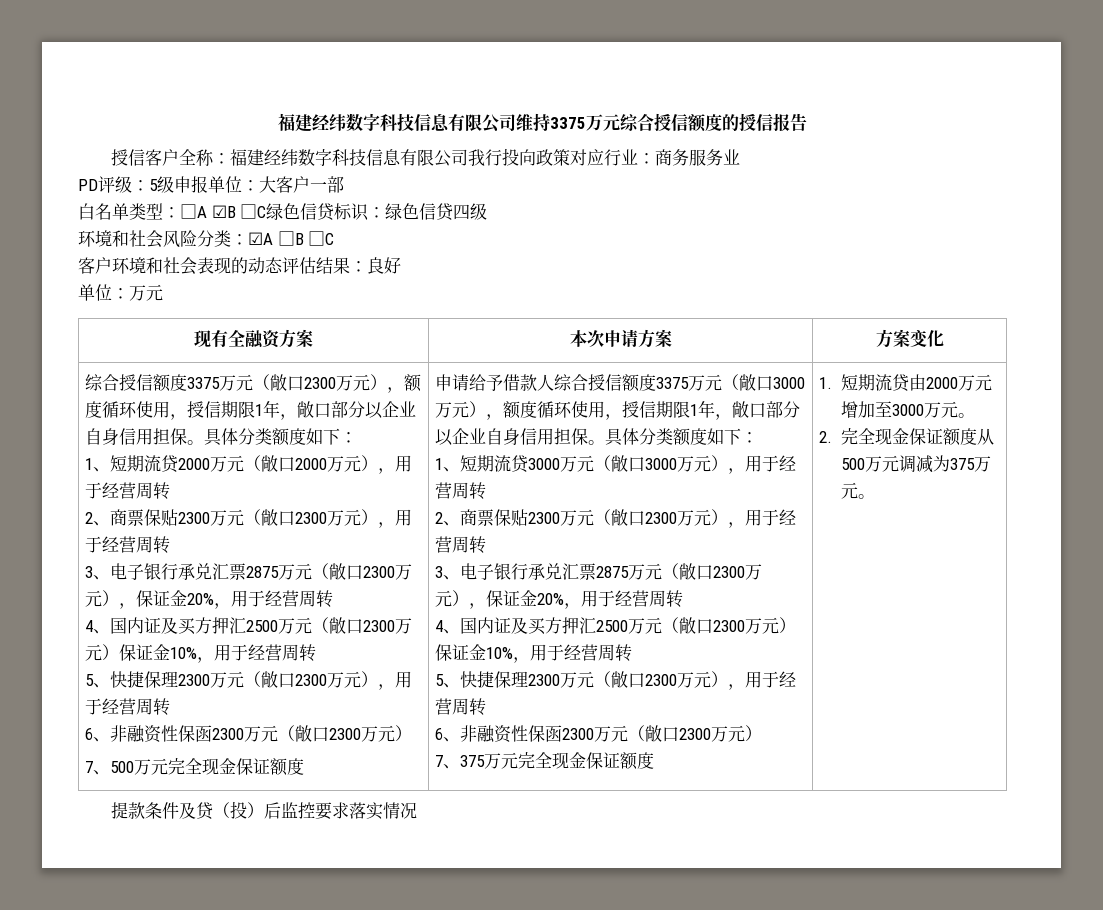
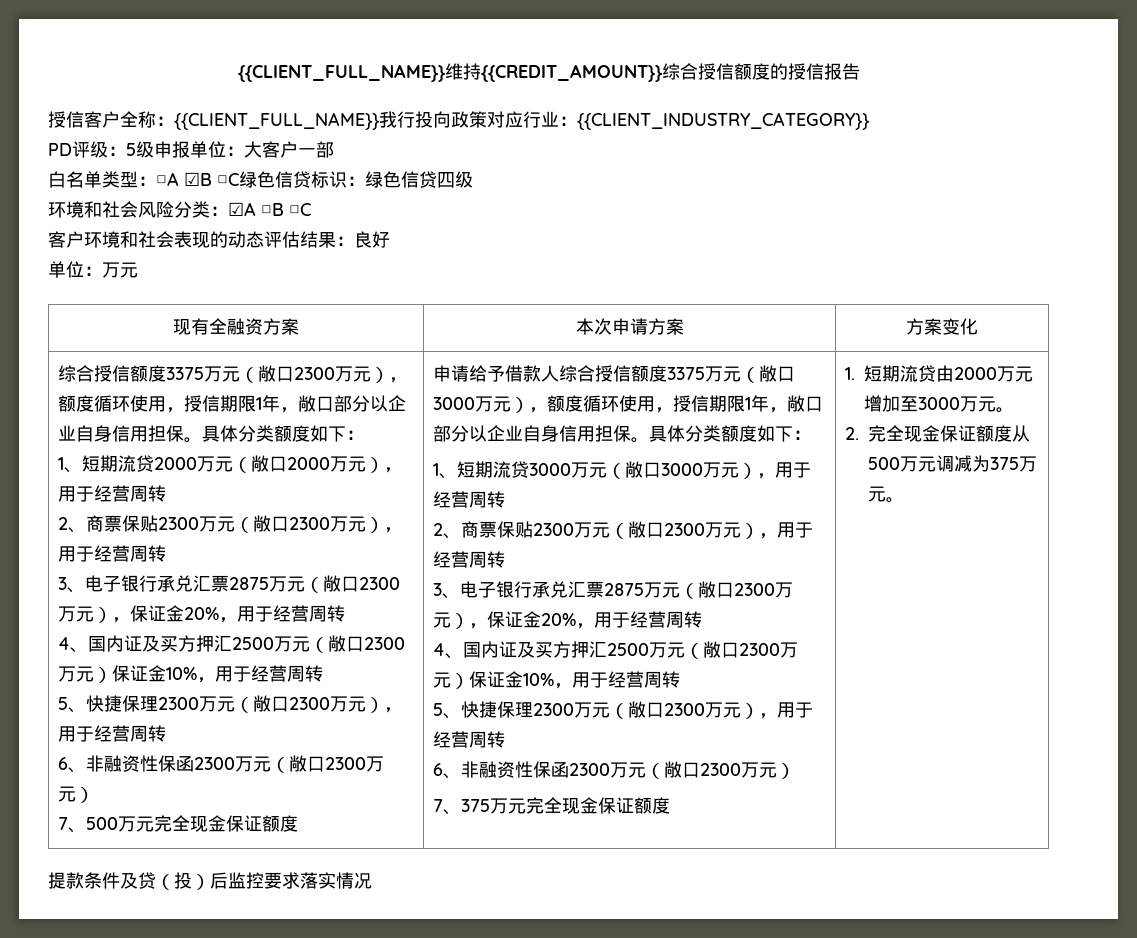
[278,113,620,133] 福建经纬数字科技信息有限公司维持3375万元 -> [237,63,663,82] {{CLIENT_FULL_NAME}}维持{{CREDIT_AMOUNT}}
[230,149,469,167] 福建经纬数字科技信息有限公司 -> [174,112,380,130] {{CLIENT_FULL_NAME}}
[655,149,741,166] 商务服务业 -> [577,112,870,130] {{CLIENT_INDUSTRY_CATEGORY}}

